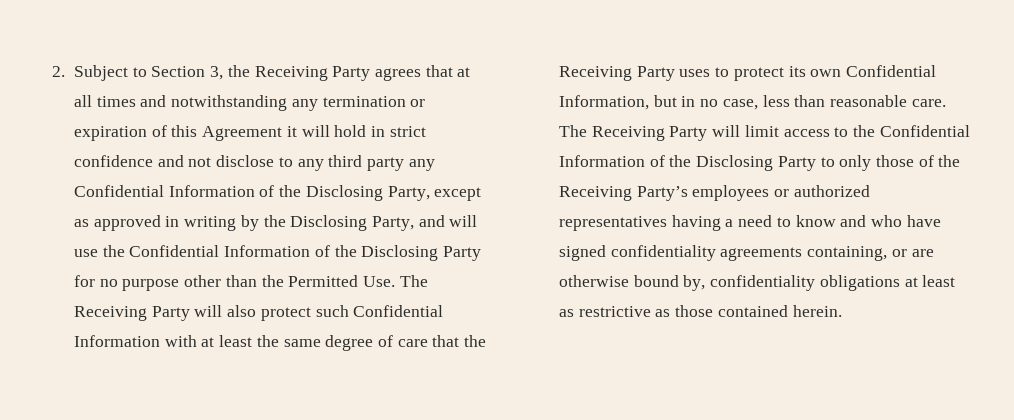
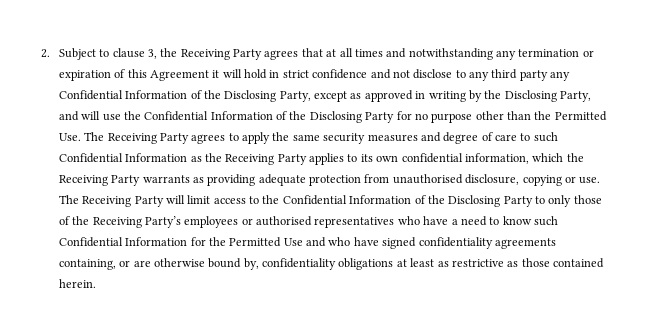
[151,66,206,77] Section -> [112,48,145,58] clause
[194,305,444,321] [73,335,487,351] [558,65,937,81] [558,95,946,110] will also protect such Confidential Information with at least the same degree of care that the Receiving Party uses to protect its own Confidential Information, but in no case, less than reasonable care. -> [191,132,558,144] [58,153,584,165] [58,174,601,186] agrees to apply the same security measures and degree of care to such Confidential Information as the Receiving Party applies to its own confidential information, which the Receiving Party warrants as providing adequate protection from unauthorised disclosure, copying or use.
[793,185,870,197] [558,215,836,231] authorized representatives having a need to know -> [256,216,559,228] [58,237,303,247] authorised representatives who have a need to know such Confidential Information for the Permitted Use

